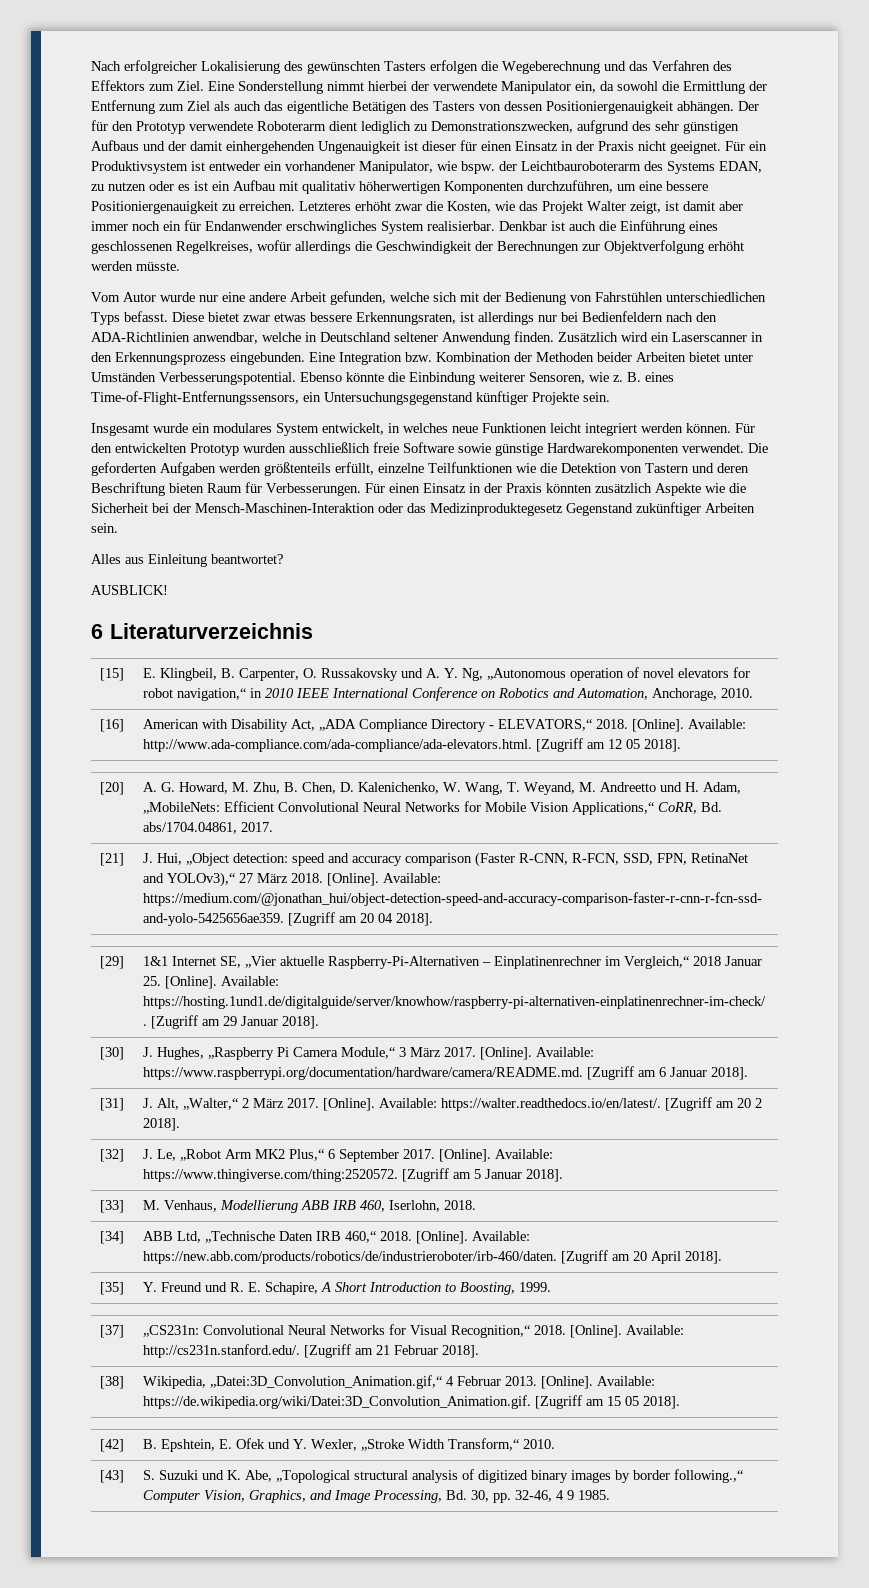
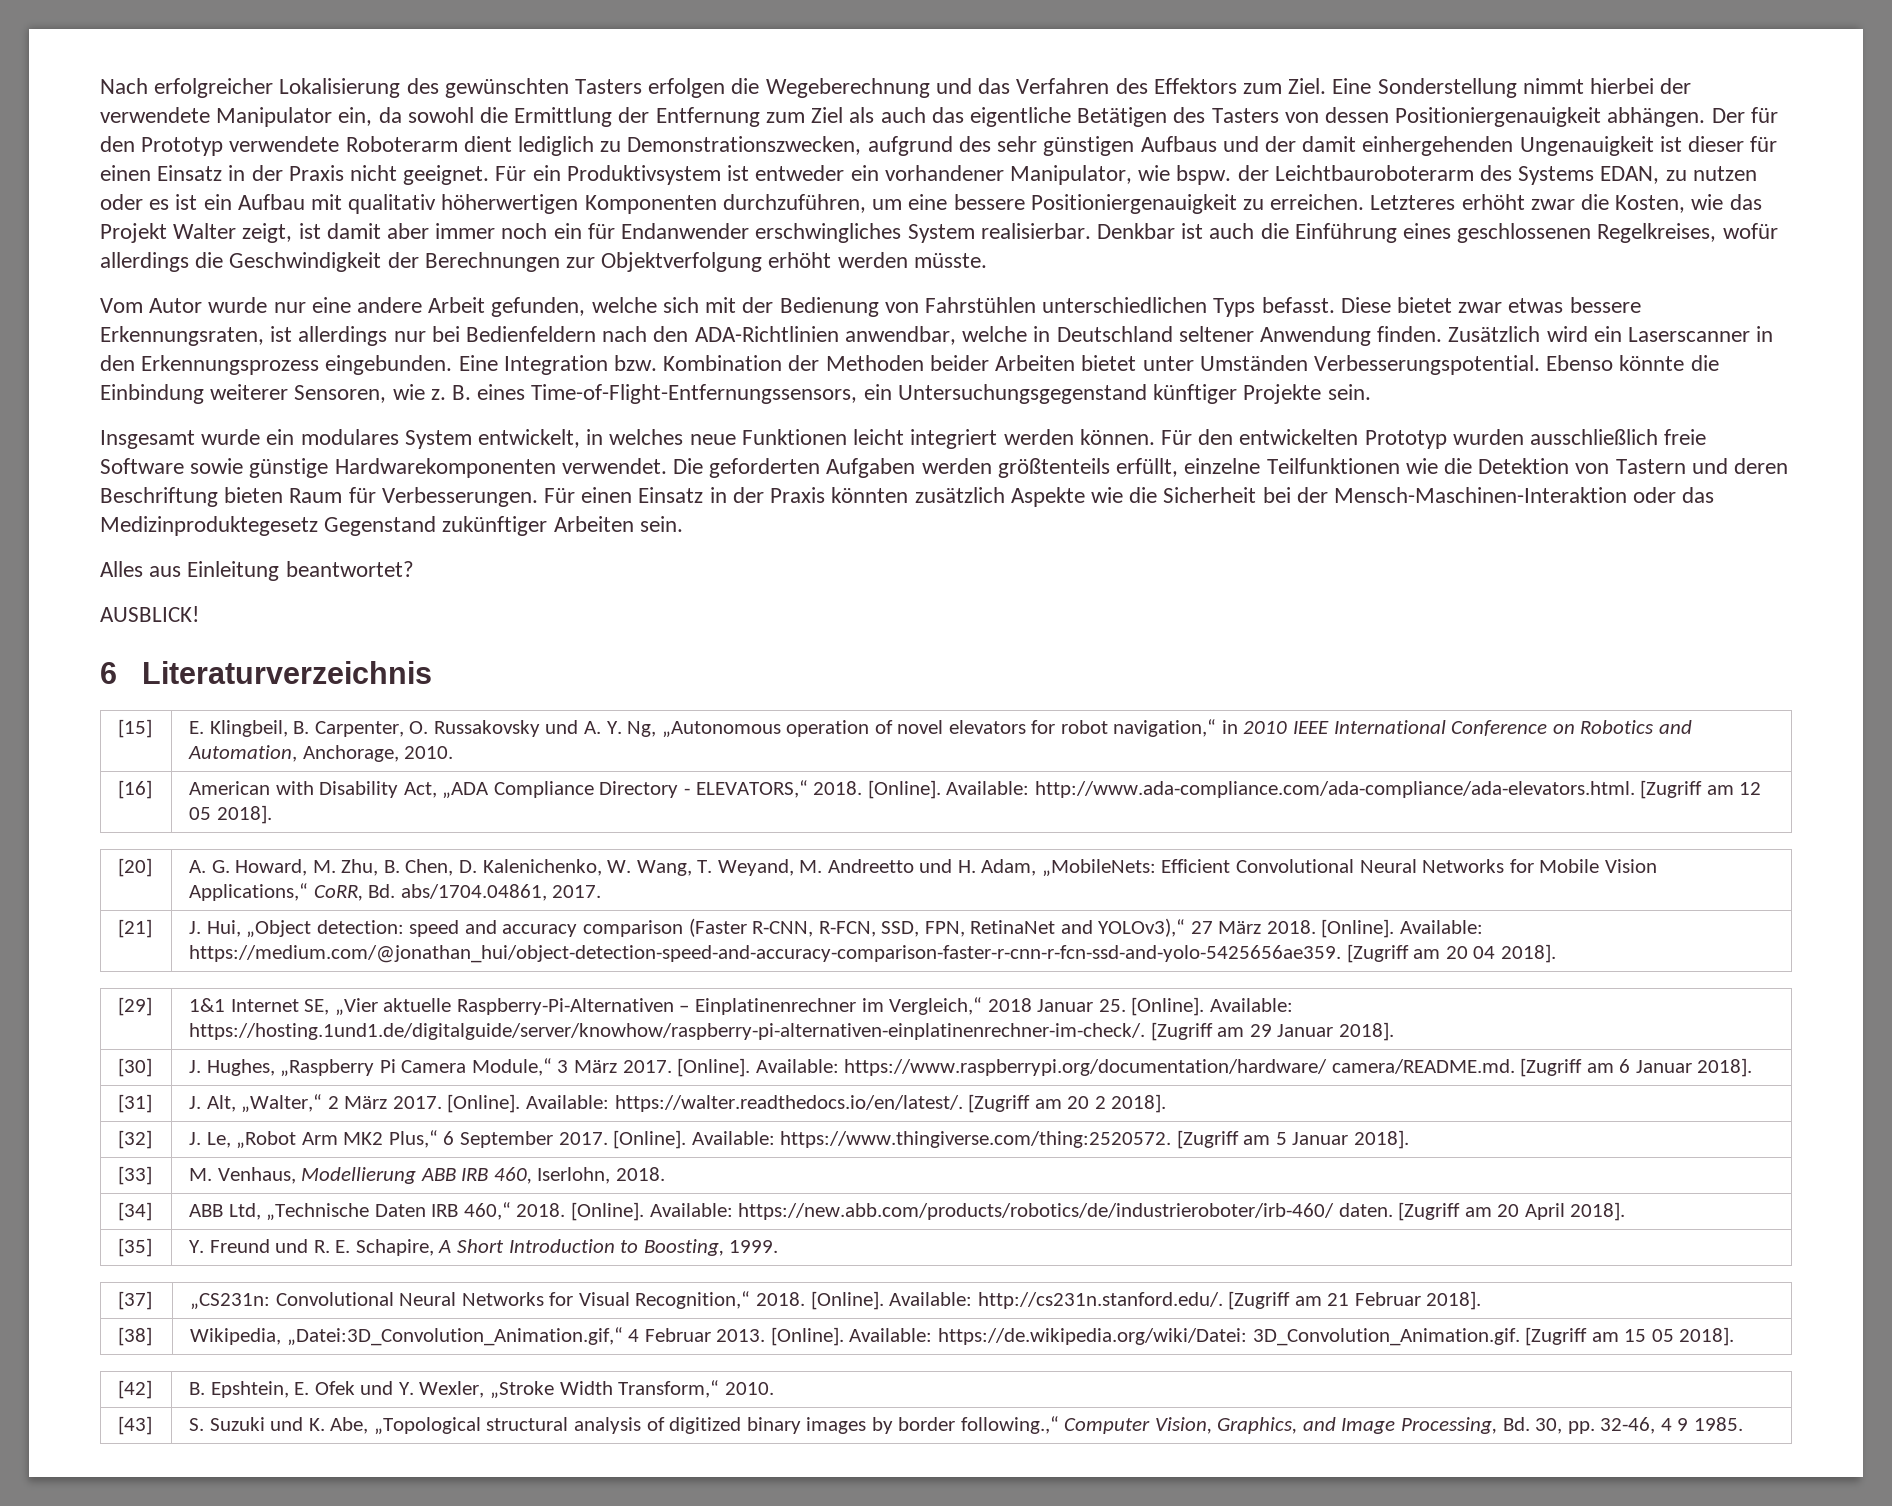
[143,1067,584,1080] https://www.raspberrypi.org/documentation/hardware/camera/README.md. -> [844,1059,1515,1076] https://www.raspberrypi.org/documentation/hardware/ camera/README.md.
[143,1251,558,1264] https://new.abb.com/products/robotics/de/industrieroboter/irb-460/daten. -> [738,1203,1393,1220] https://new.abb.com/products/robotics/de/industrieroboter/irb-460/ daten.
[143,1395,532,1409] https://de.wikipedia.org/wiki/Datei:3D_Convolution_Animation.gif. -> [938,1328,1520,1346] https://de.wikipedia.org/wiki/Datei: 3D_Convolution_Animation.gif.

